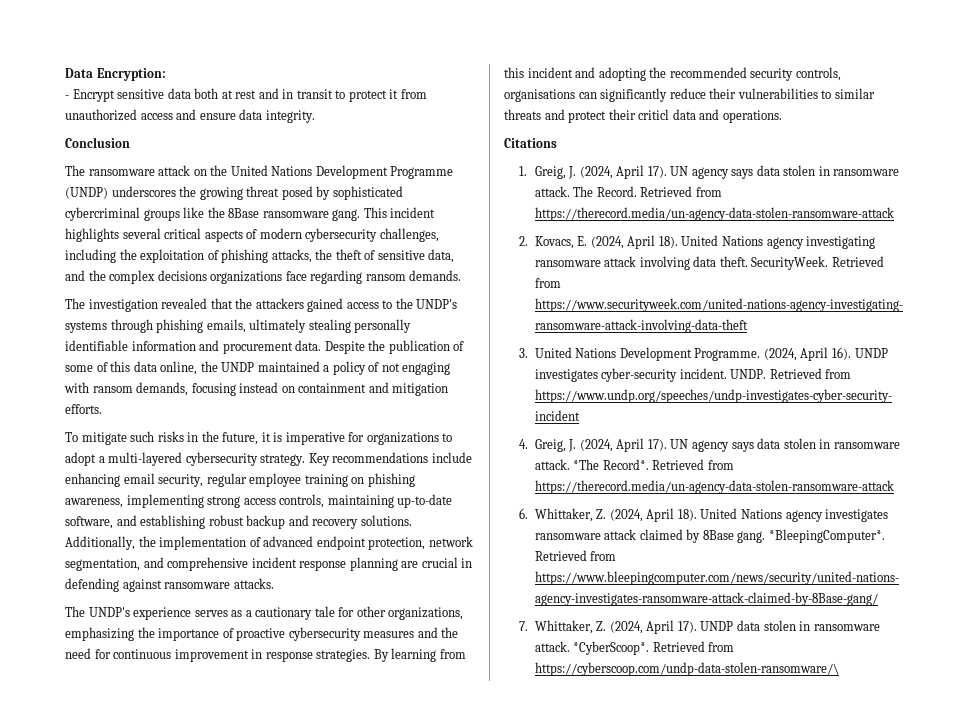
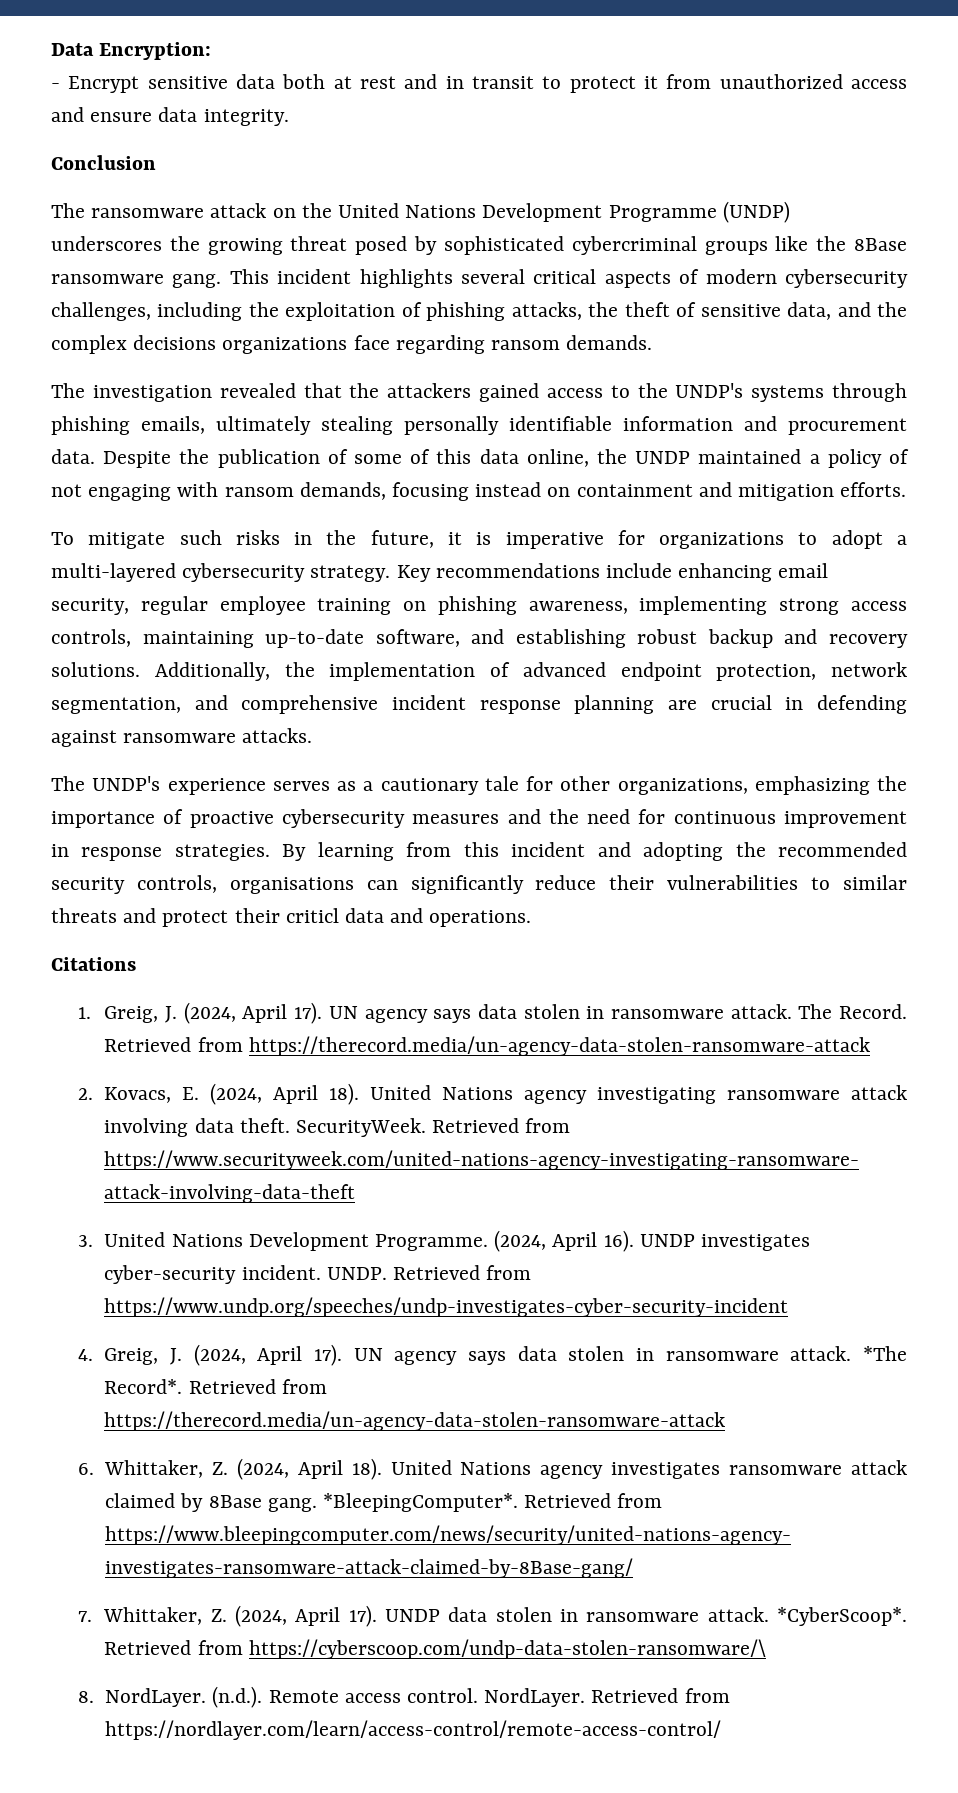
(839, 669) none -> [77,1686,730,1708] [105,1720,722,1740] // 8. NordLayer. (n.d.). Remote access control. NordLayer. Retrieved from https://nordlayer.com/learn/access-control/remote-access-control/

